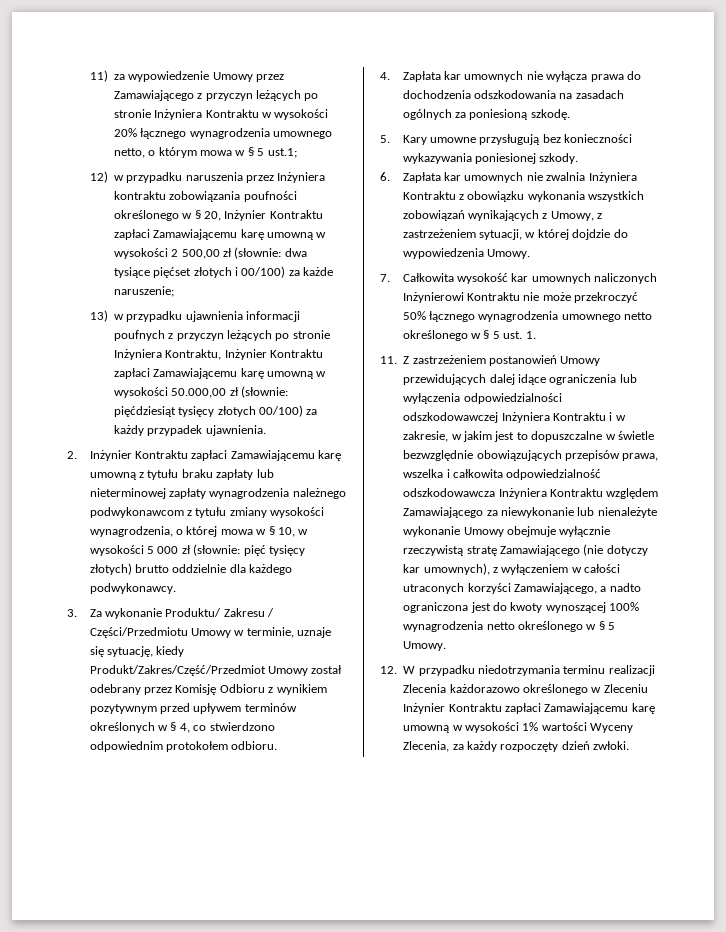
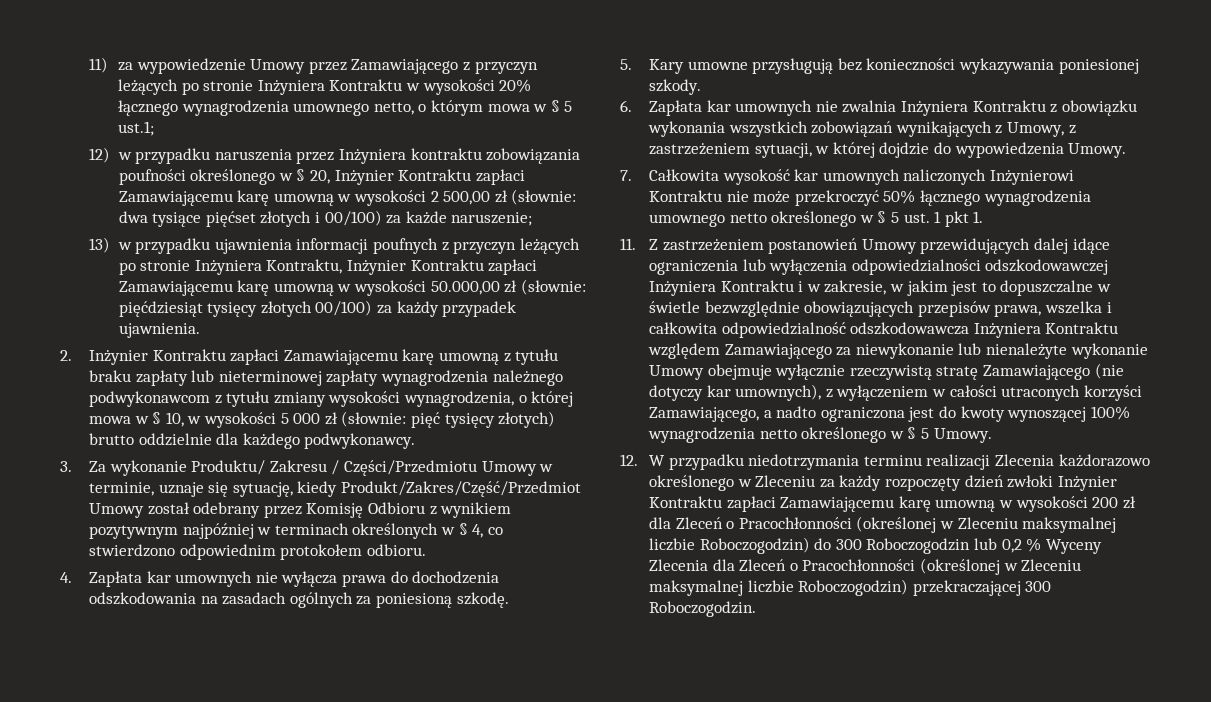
[160,703,297,714] przed upływem terminów -> [182,523,349,539] najpóźniej w terminach
(523, 335) none -> [934,211,969,227] 1 pkt
[403,703,655,714] [403,722,634,733] [403,741,630,752] Inżynier Kontraktu zapłaci Zamawiającemu karę umowną w wysokości 1% wartości Wyceny Zlecenia, za każdy rozpoczęty dzień zwłoki. -> [819,475,1117,491] [649,496,1136,512] [649,516,1117,533] [649,537,1102,554] [649,558,1082,575] [649,579,1052,596] [649,601,757,617] za każdy rozpoczęty dzień zwłoki Inżynier Kontraktu zapłaci Zamawiającemu karę umowną w wysokości 200 zł dla Zleceń o Pracochłonności (określonej w Zleceniu maksymalnej liczbie Roboczogodzin) do 300 Roboczogodzin lub 0,2 % Wyceny Zlecenia dla Zleceń o Pracochłonności (określonej w Zleceniu maksymalnej liczbie Roboczogodzin) przekraczającej 300 Roboczogodzin.

